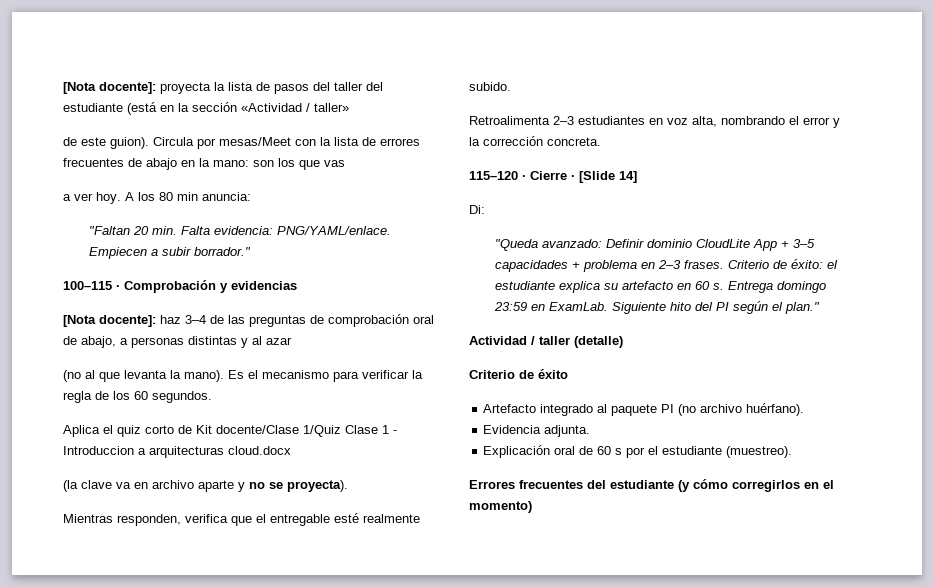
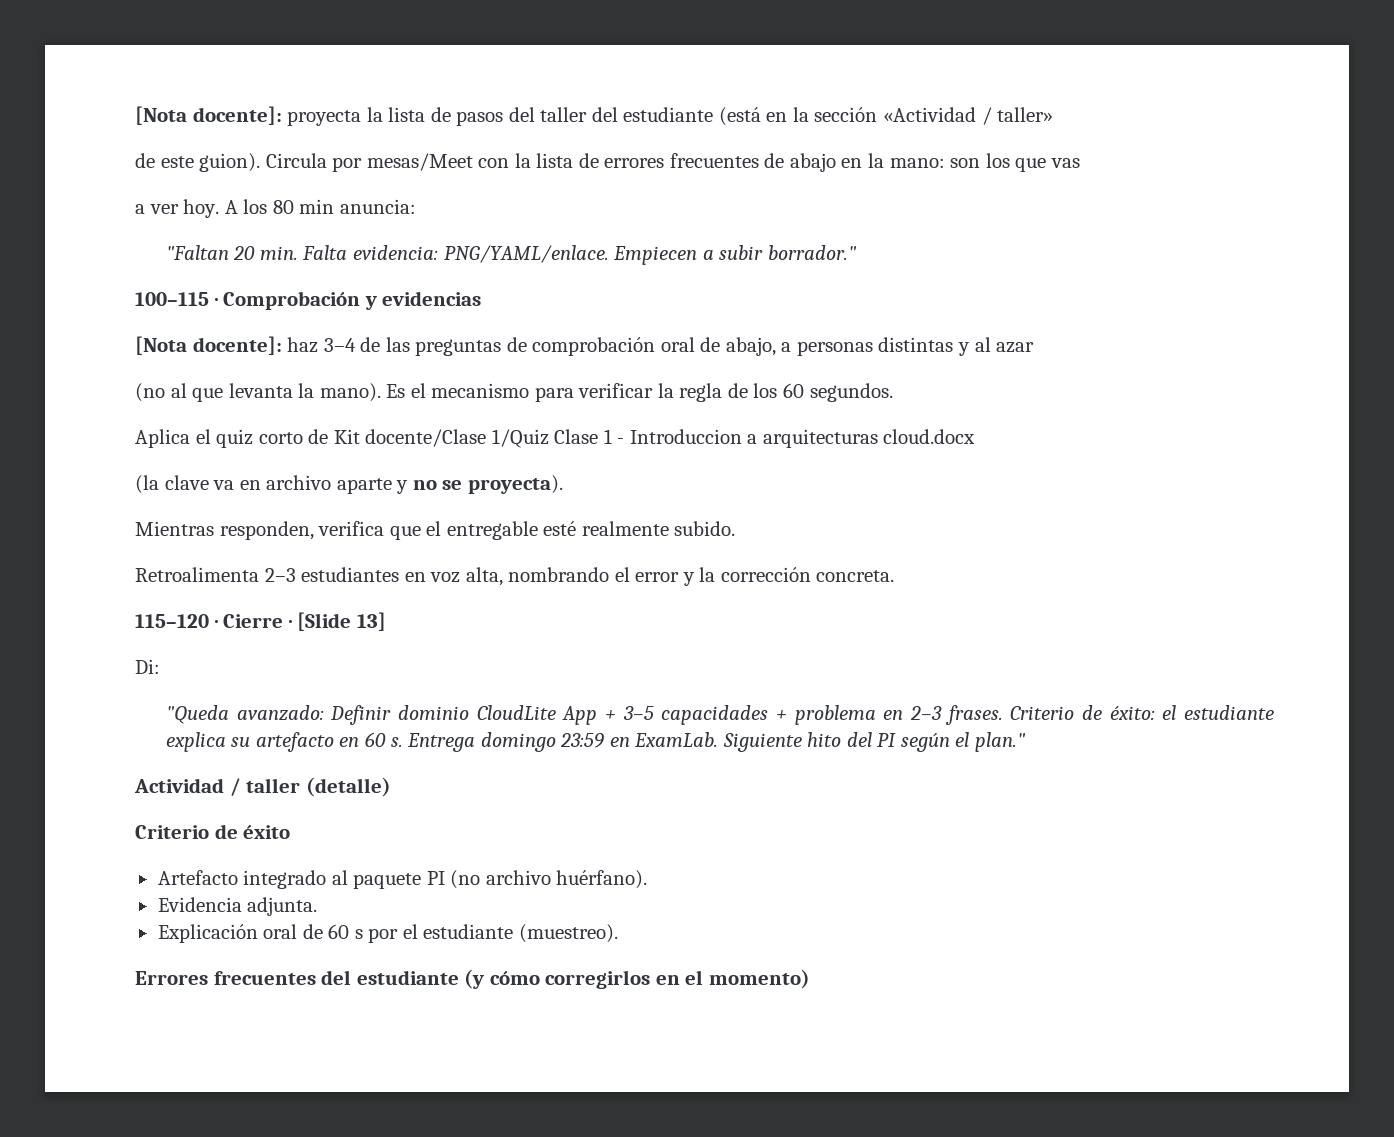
[619,171,637,183] 14] -> [356,612,386,631] 13]

